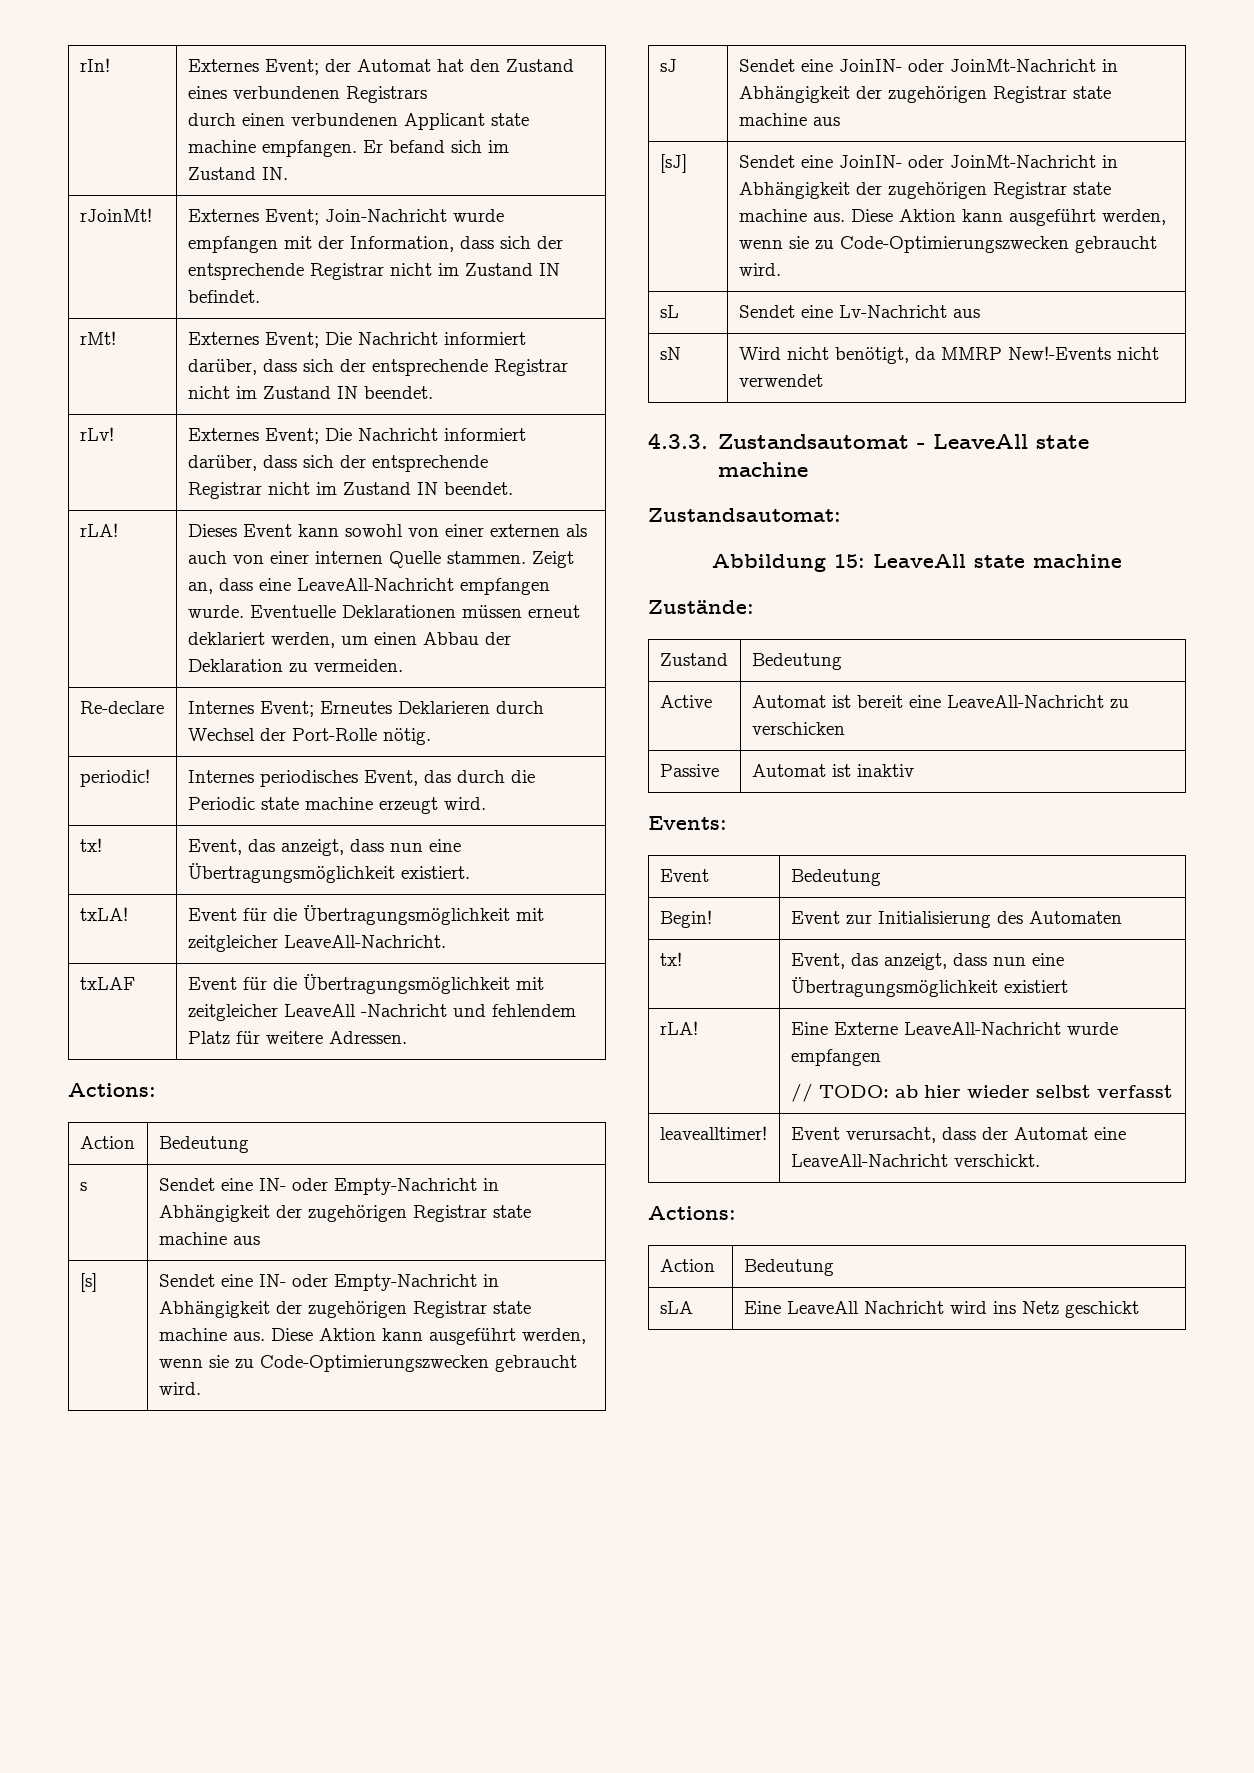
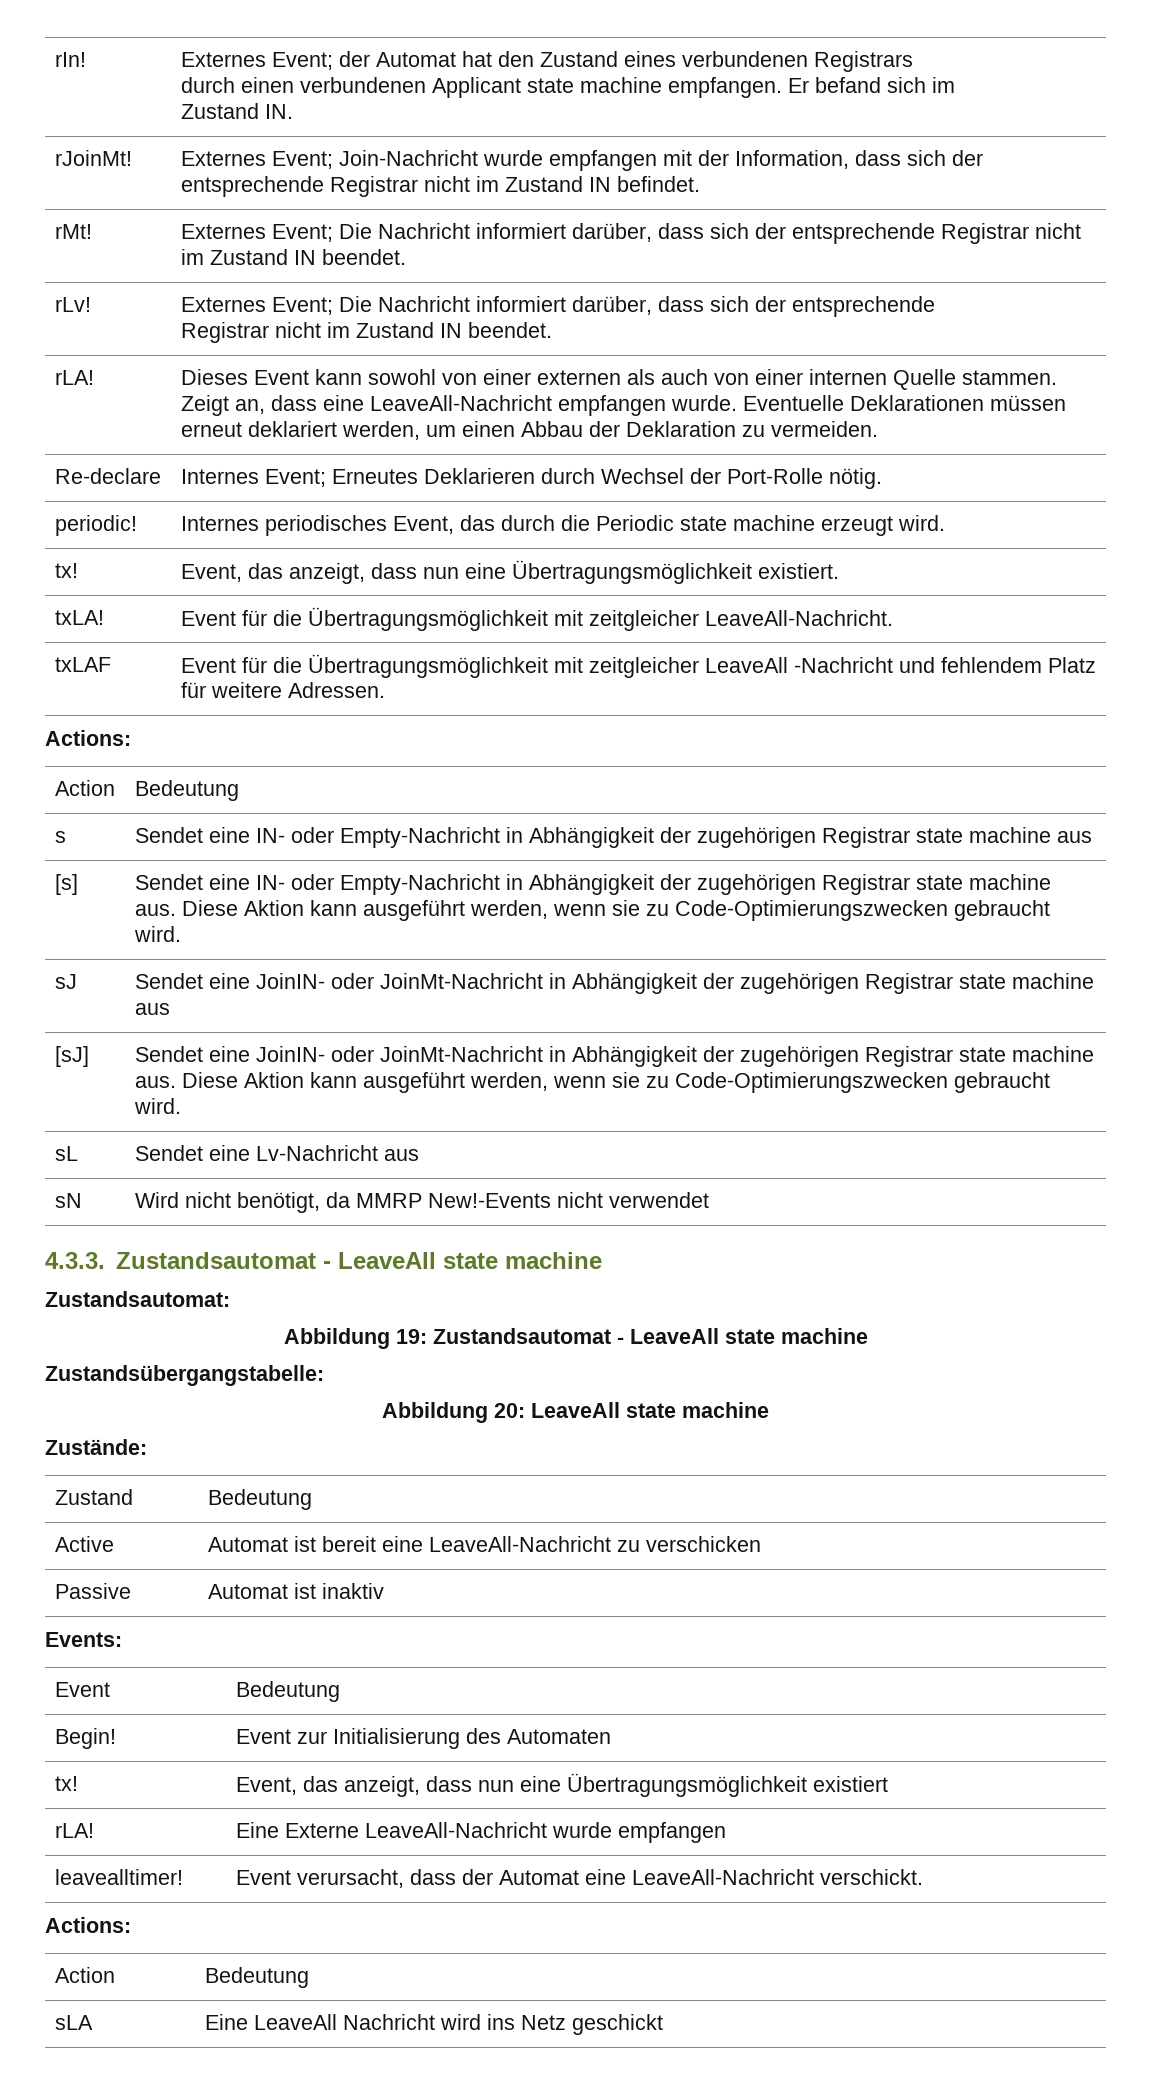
[834,554,865,568] 15: -> [395,1328,868,1344] [45,1365,324,1386] [382,1402,525,1423] 19: Zustandsautomat - LeaveAll state machine // Zustandsübergangstabelle: // Abbildung 20:
[790,1083,1173,1102] // // TODO: ab hier wieder selbst verfasst -> (726, 1832) none

